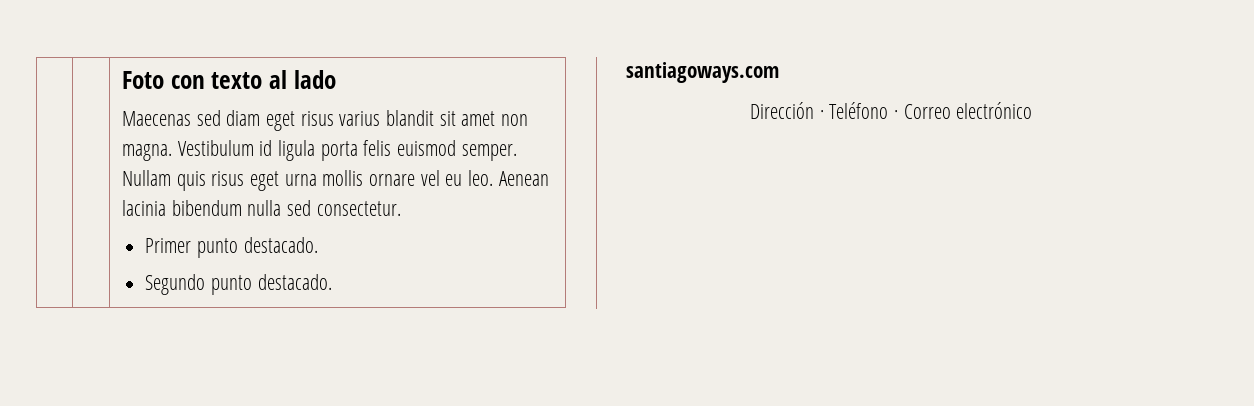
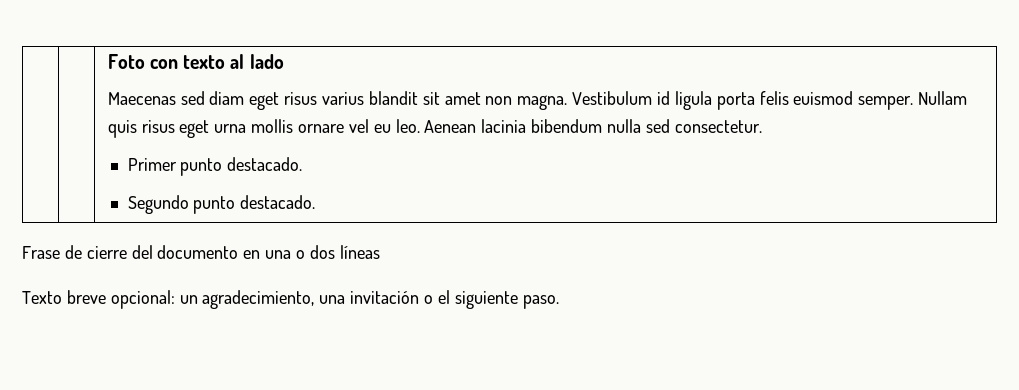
[626,62,779,83] [749,102,1033,119] santiagoways.com // Dirección · Teléfono · Correo electrónico -> [22,245,380,259] [22,290,559,309] Frase de cierre del documento en una o dos líneas // Texto breve opcional: un agradecimiento, una invitación o el siguiente paso.

